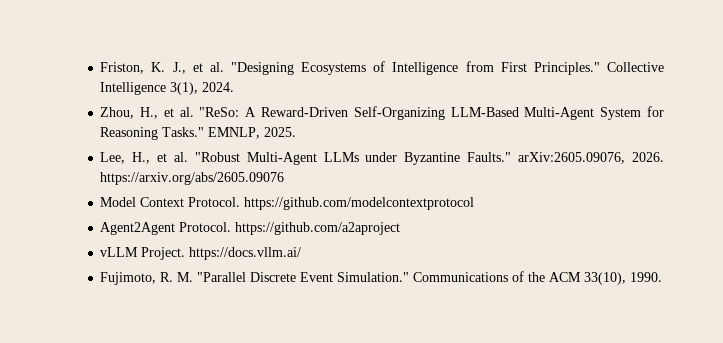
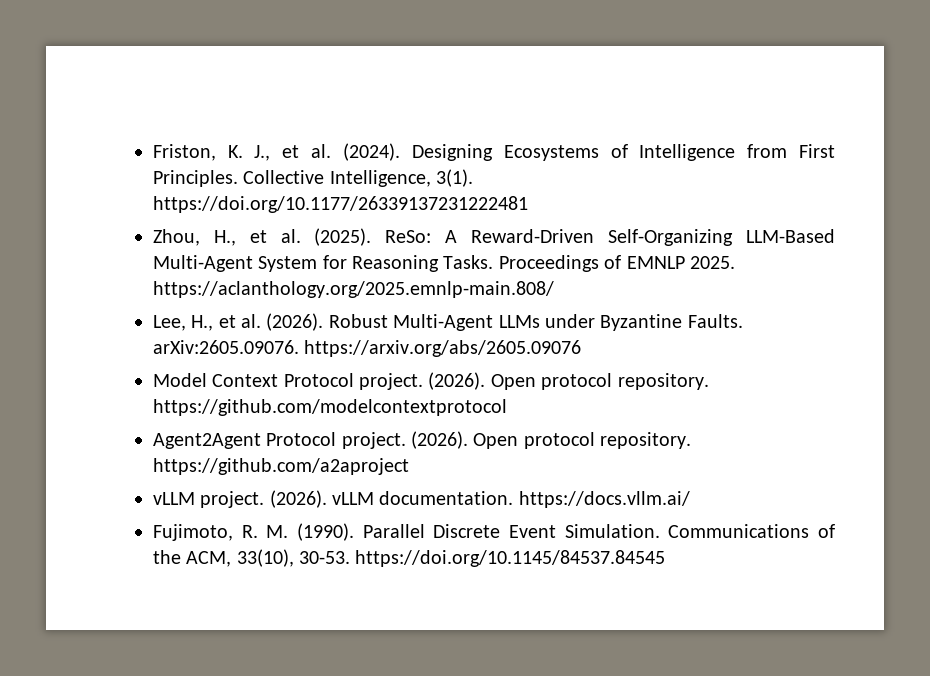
[230,62,294,75] "Designing -> [342,143,493,161] (2024). Designing
[533,62,664,75] [100,82,235,95] Principles." Collective Intelligence 3(1), 2024. -> [152,169,474,187] [152,196,528,213] Principles. Collective Intelligence, 3(1). https://doi.org/10.1177/26339137231222481
[199,107,240,117] "ReSo: -> [314,228,432,246] (2025). ReSo:
[162,127,261,139] Tasks." EMNLP, -> [443,255,685,272] Tasks. Proceedings of EMNLP
(297, 132) none -> [152,281,554,298] https://aclanthology.org/2025.emnlp-main.808/
[194,152,240,162] "Robust -> [266,313,388,331] (2026). Robust
[467,152,664,164] Faults." arXiv:2605.09076, 2026. -> [687,314,743,328] [152,340,299,354] Faults. arXiv:2605.09076.
[188,197,475,210] [100,222,401,235] [100,247,186,260] Protocol. https://github.com/modelcontextprotocol // Agent2Agent Protocol. https://github.com/a2aproject // vLLM Project. -> [283,372,709,390] [152,399,507,416] [152,431,692,449] [152,458,409,475] [152,490,514,508] Protocol project. (2026). Open protocol repository. https://github.com/modelcontextprotocol // Agent2Agent Protocol project. (2026). Open protocol repository. https://github.com/a2aproject // vLLM project. (2026). vLLM documentation.
[197,272,247,282] "Parallel -> [296,523,425,541] (1990). Parallel
[337,272,410,282] Simulation." -> [564,524,660,538] Simulation.
[549,272,663,285] ACM 33(10), 1990. -> [186,549,666,567] ACM, 33(10), 30-53. https://doi.org/10.1145/84537.84545

